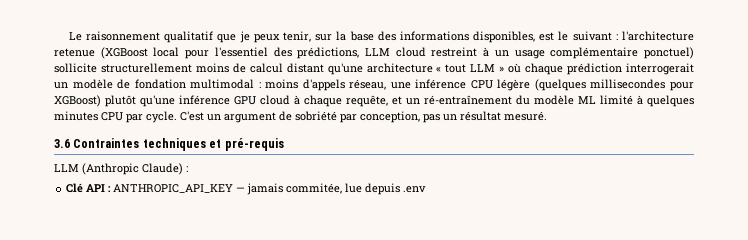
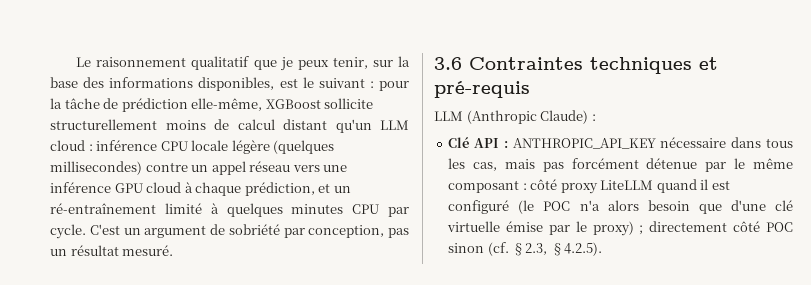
[622,31,695,41] [54,47,695,59] l'architecture retenue (XGBoost local pour l'essentiel des prédictions, LLM cloud restreint à un usage complémentaire ponctuel) -> [379,81,409,91] [50,98,321,112] pour la tâche de prédiction elle-même, XGBoost
[327,63,694,75] [54,79,411,91] qu'une architecture « tout LLM » où chaque prédiction interrogerait un modèle de fondation multimodal : moins d'appels réseau, une -> [335,119,409,133] [50,140,93,151] qu'un LLM cloud :
(493, 84) none -> [191,140,229,151] locale
[590,79,695,91] [54,95,175,107] millisecondes pour XGBoost) plutôt qu'une -> [50,161,348,175] millisecondes) contre un appel réseau vers une
[346,95,388,107] requête, -> [244,182,315,196] prédiction,
[516,95,596,105] du modèle ML -> (156, 208) none
[236,183,427,195] — jamais commitée, lue depuis .env -> [660,137,793,148] [448,158,793,172] [448,179,730,194] [448,200,793,214] [447,221,793,236] [448,242,602,256] nécessaire dans tous les cas, mais pas forcément détenue par le même composant : côté proxy LiteLLM quand il est configuré (le POC n'a alors besoin que d'une clé virtuelle émise par le proxy) ; directement côté POC sinon (cf. §2.3, §4.2.5).

